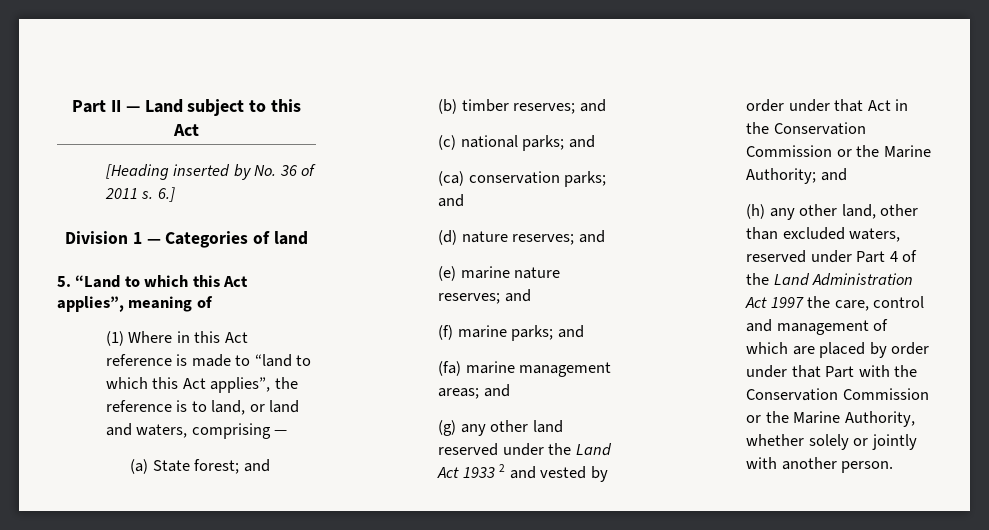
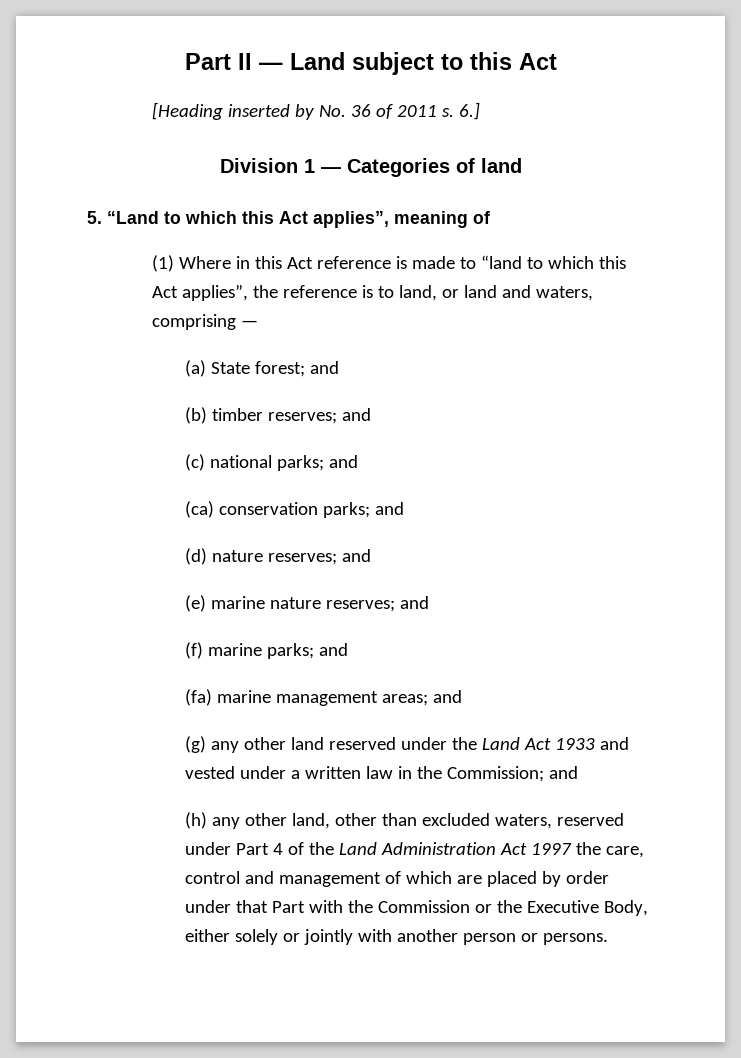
[499,464,506,472] 2 -> (595, 744) none
[590,466,608,482] [746,99,909,112] [746,122,866,135] [746,145,931,158] [746,168,817,184] by order under that Act in the Conservation Commission or the Marine Authority; -> [239,766,544,782] under a written law in the Commission;
[746,388,929,401] [746,411,915,427] [746,434,805,446] Conservation Commission or the Marine Authority, whether -> [377,900,648,916] [184,929,230,942] Commission or the Executive Body, either
[841,461,894,473] person. -> [462,933,608,945] person or persons.

